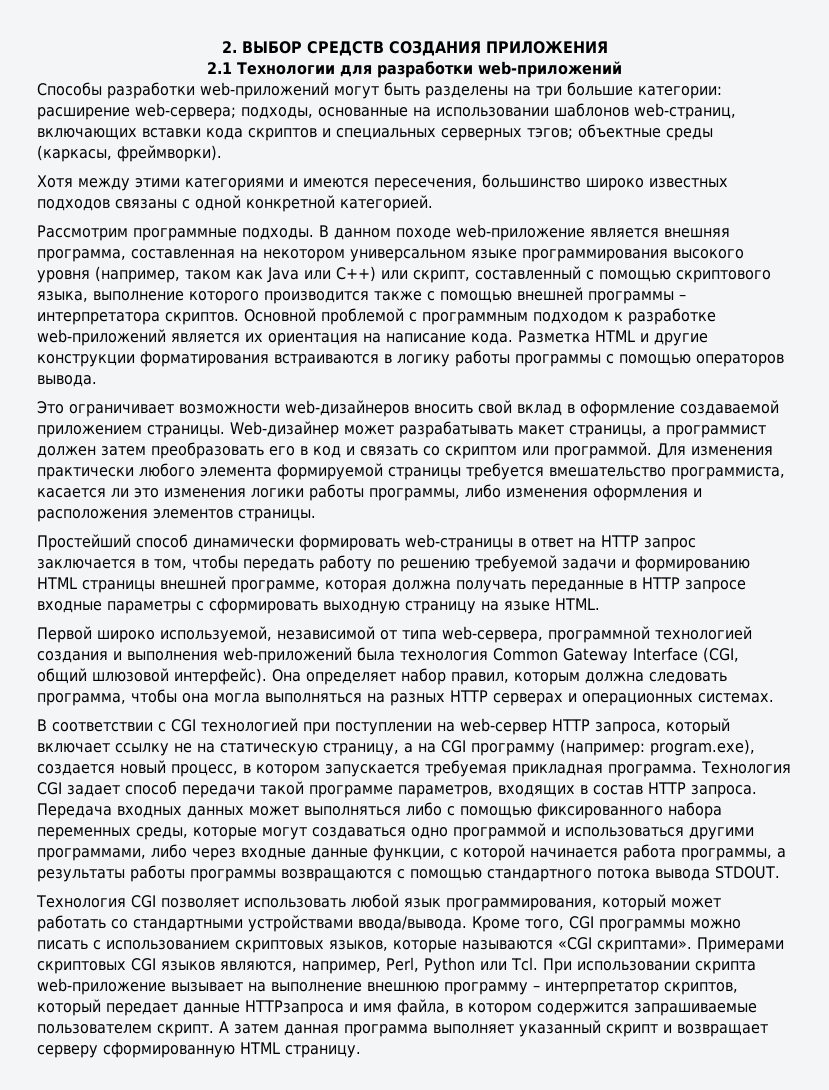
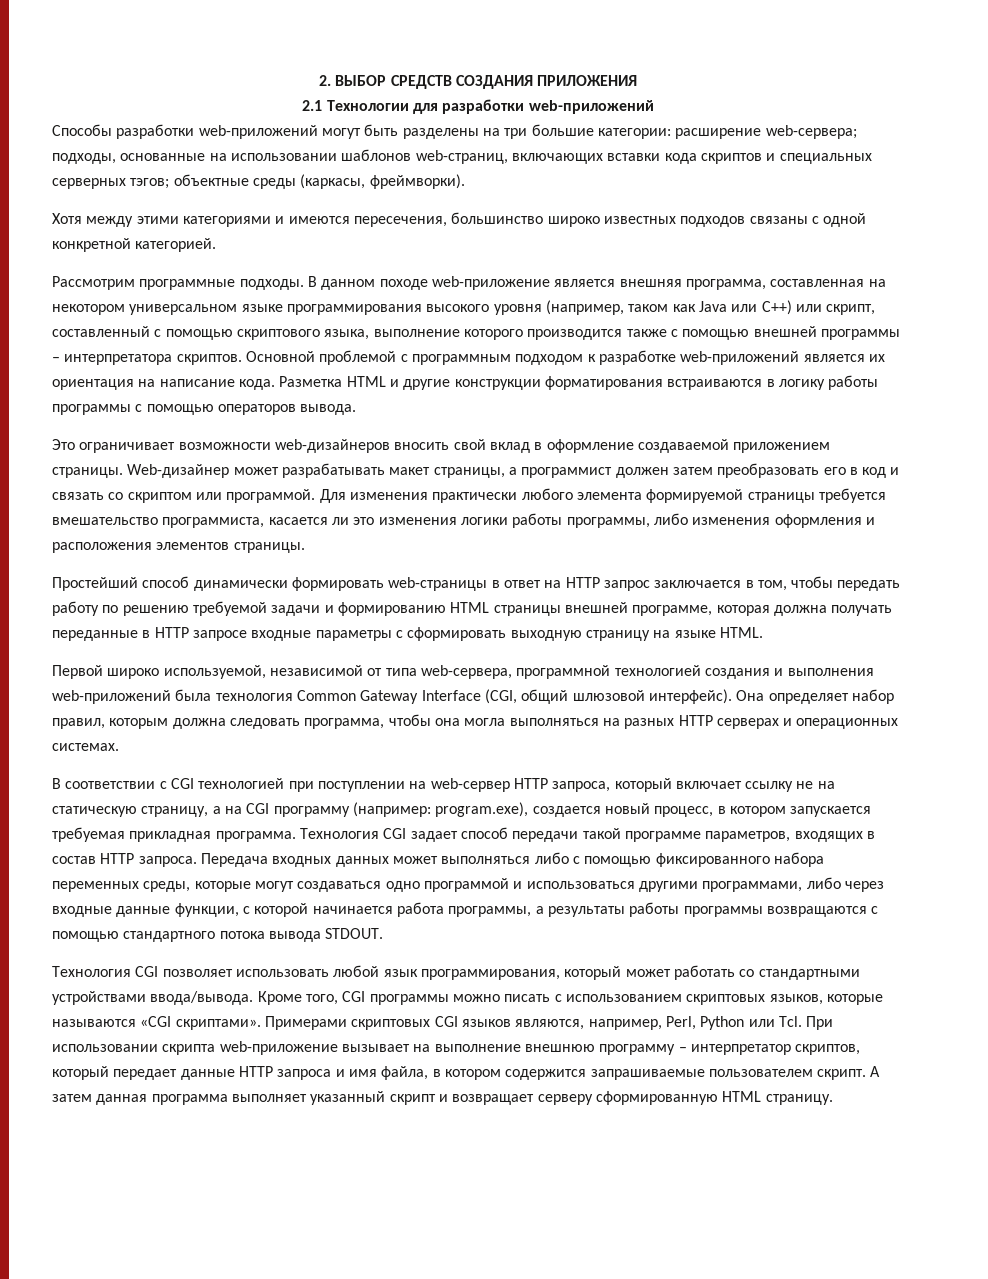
[245,1000,344,1016] HTTPзапроса -> [238,1066,332,1080] HTTP запроса

